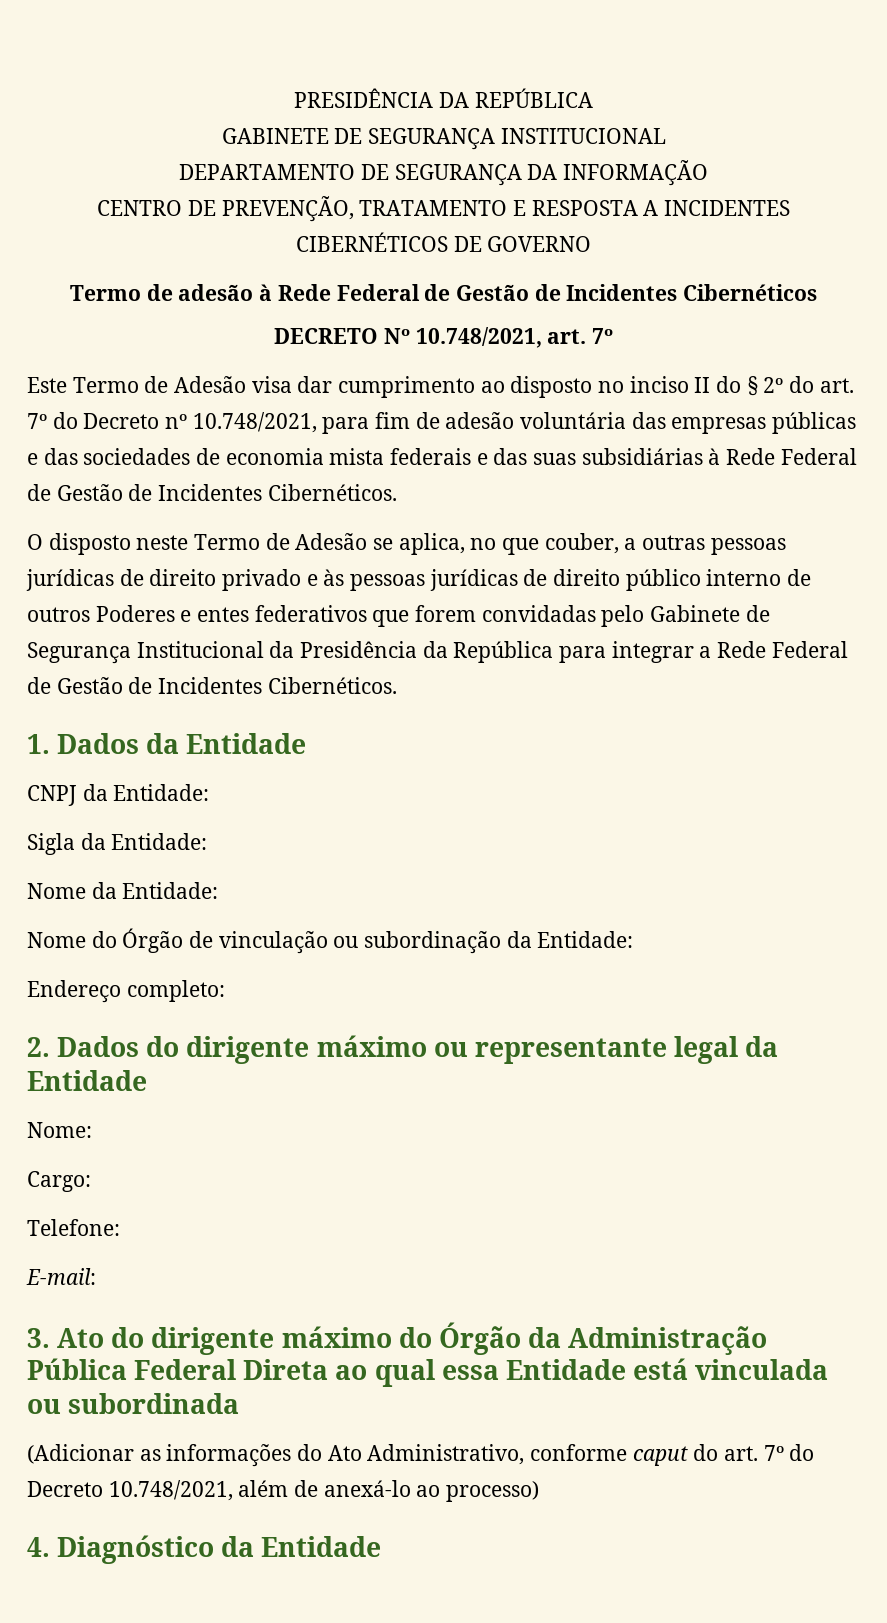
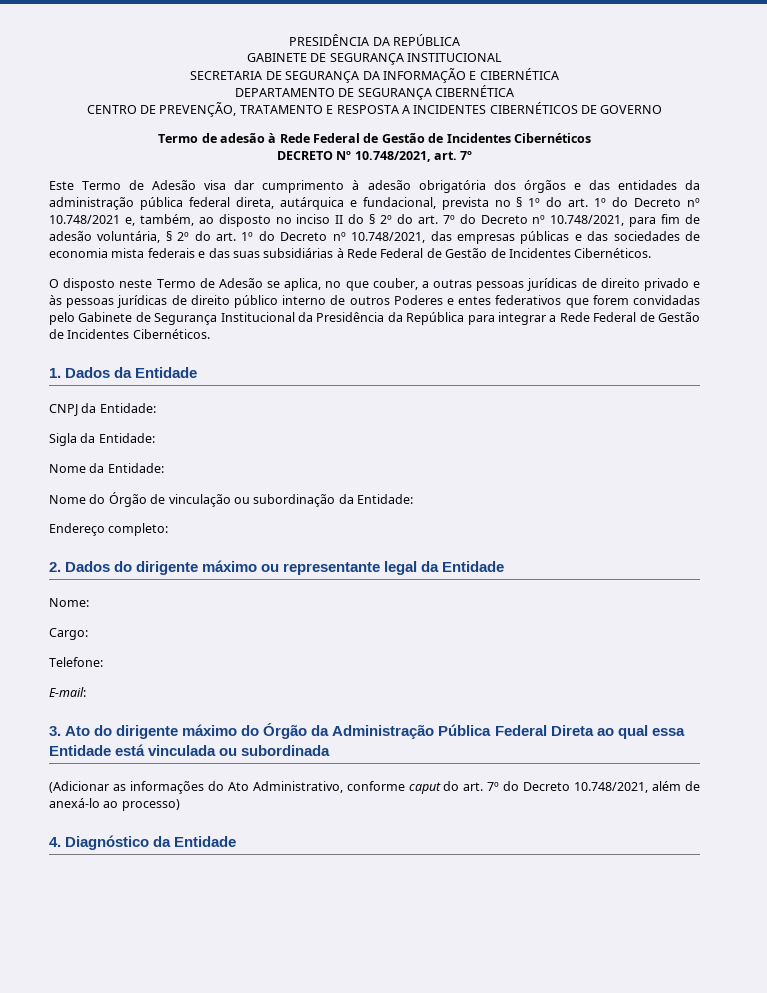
[179,164,356,180] DEPARTAMENTO -> [190,71,263,80] SECRETARIA
(708, 173) none -> [469,68,559,80] [234,85,515,100] E CIBERNÉTICA // DEPARTAMENTO DE SEGURANÇA CIBERNÉTICA
(476, 387) none -> [352,180,701,193] [49,197,700,210] [49,214,194,226] à adesão obrigatória dos órgãos e das entidades da administração pública federal direta, autárquica e fundacional, prevista no § 1º do art. 1º do Decreto nº 10.748/2021 e, também,
[520,412,627,429] voluntária -> [97,231,426,243] voluntária, § 2º do art. 1º do Decreto nº 10.748/2021,

